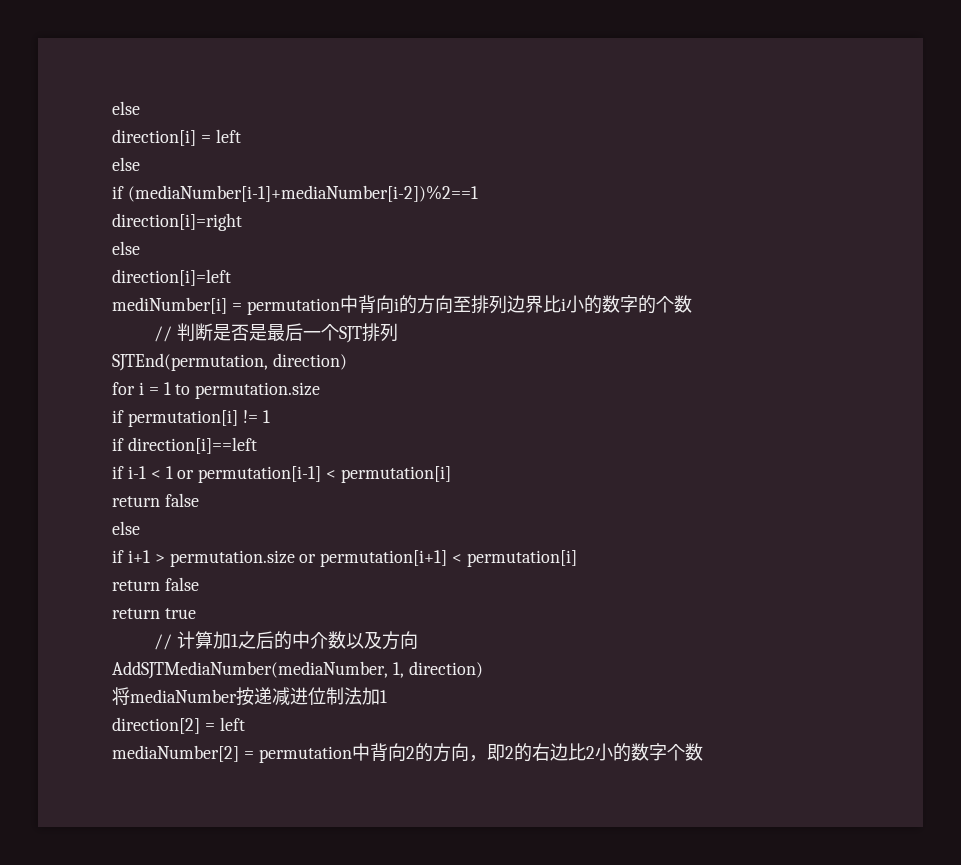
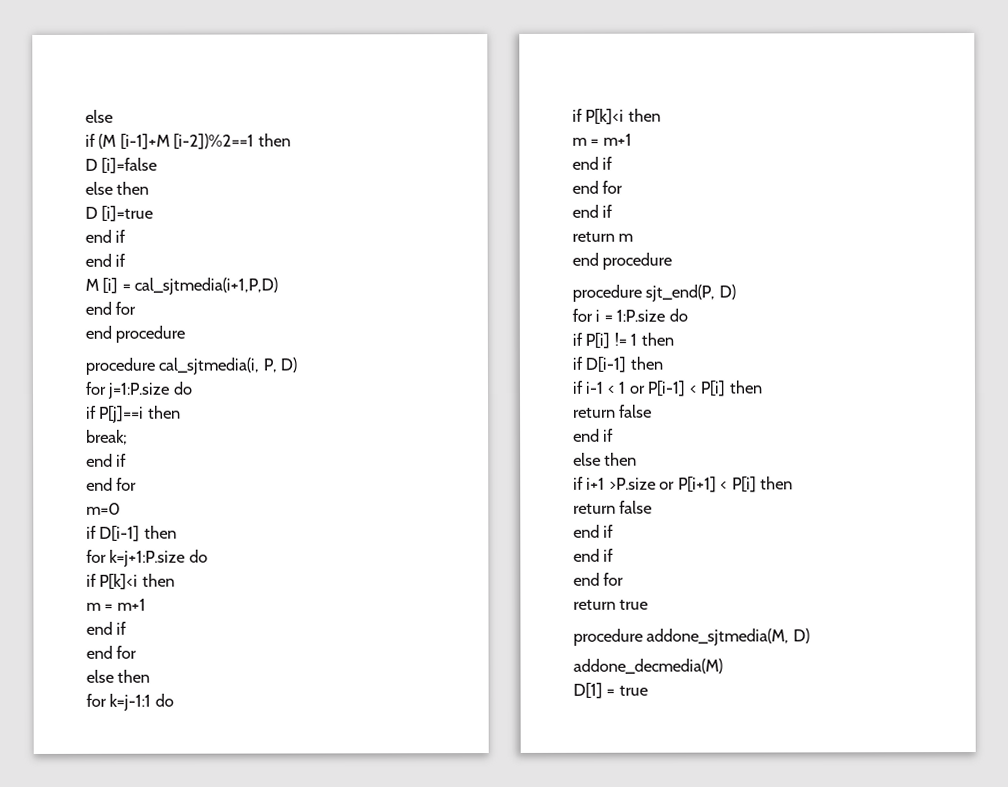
[112,101,140,115] [112,129,241,146] [112,157,140,171] [112,185,478,202] [112,213,242,231] [112,241,140,255] [112,269,231,286] [112,295,692,315] [154,323,398,343] [112,353,347,371] else // direction[i] = left // else // if (mediaNumber[i-1]+mediaNumber[i-2])%2==1 // direction[i]=right // else // direction[i]=left // mediNumber[i] = permutation中背向i的方向至排列边界比i小的数字的个数 // // 判断是否是最后一个SJT排列 // SJTEnd(permutation, direction) -> [85,109,113,123] [85,133,291,150] [85,157,158,174] [85,181,150,195] [85,205,154,222] [85,229,127,243] [85,253,127,267] [85,277,279,295] [85,301,137,315] [85,325,186,343] [85,357,298,375] [85,381,193,399] [86,405,181,423] [86,429,128,445] [86,453,128,467] [86,477,138,491] [86,502,121,515] [86,525,177,542] [86,549,208,567] [86,573,175,590] [86,598,146,611] [86,621,128,635] [86,645,138,659] [86,669,151,683] [86,693,174,711] [572,108,661,125] [572,133,632,146] [572,156,614,170] [572,180,624,194] [572,204,614,218] [572,231,634,242] [572,252,673,270] [572,284,736,302] else // if (M [i-1]+M [i-2])%2==1 then // D [i]=false // else then // D [i]=true // end if // end if // M [i] = cal_sjtmedia(i+1,P,D) // end for // end procedure // procedure cal_sjtmedia(i, P, D) // for j=1:P.size do // if P[j]==i then // break; // end if // end for // m=0 // if D[i-1] then // for k=j+1:P.size do // if P[k]<i then // m = m+1 // end if // end for // else then // for k=j-1:1 do // if P[k]<i then // m = m+1 // end if // end for // end if // return m // end procedure // procedure sjt_end(P, D)
[163,382,321,399] [112,410,238,427] 1 to permutation.size // if permutation[i] -> [616,308,688,322] [572,332,611,349] 1:P.size do // if P[i]
[112,437,257,454] // if direction[i]==left -> [640,332,674,346] [572,356,663,373] then // if D[i-1] then
[198,466,452,483] [112,493,199,507] [112,521,140,535] permutation[i-1] < permutation[i] // return false // else -> [647,380,763,397] [573,404,653,418] [573,428,615,442] [573,452,638,466] P[i-1] < P[i] then // return false // end if // else then
[154,550,578,567] [112,577,199,591] [112,608,196,619] [154,631,418,650] [112,661,483,679] [112,687,387,706] [112,717,245,734] [112,743,703,763] > permutation.size or permutation[i+1] < permutation[i] // return false // return true // // 计算加1之后的中介数以及方向 // AddSJTMediaNumber(mediaNumber, 1, direction) // 将mediaNumber按递减进位制法加1 // direction[2] = left // mediaNumber[2] = permutation中背向2的方向，即2的右边比2小的数字个数 -> [608,476,794,493] [573,500,653,514] [573,524,615,538] [573,548,615,562] [573,572,625,586] [573,599,649,610] [573,628,810,646] [573,658,723,674] [573,682,648,699] >P.size or P[i+1] < P[i] then // return false // end if // end if // end for // return true // procedure addone_sjtmedia(M, D) // addone_decmedia(M) // D[1] = true

